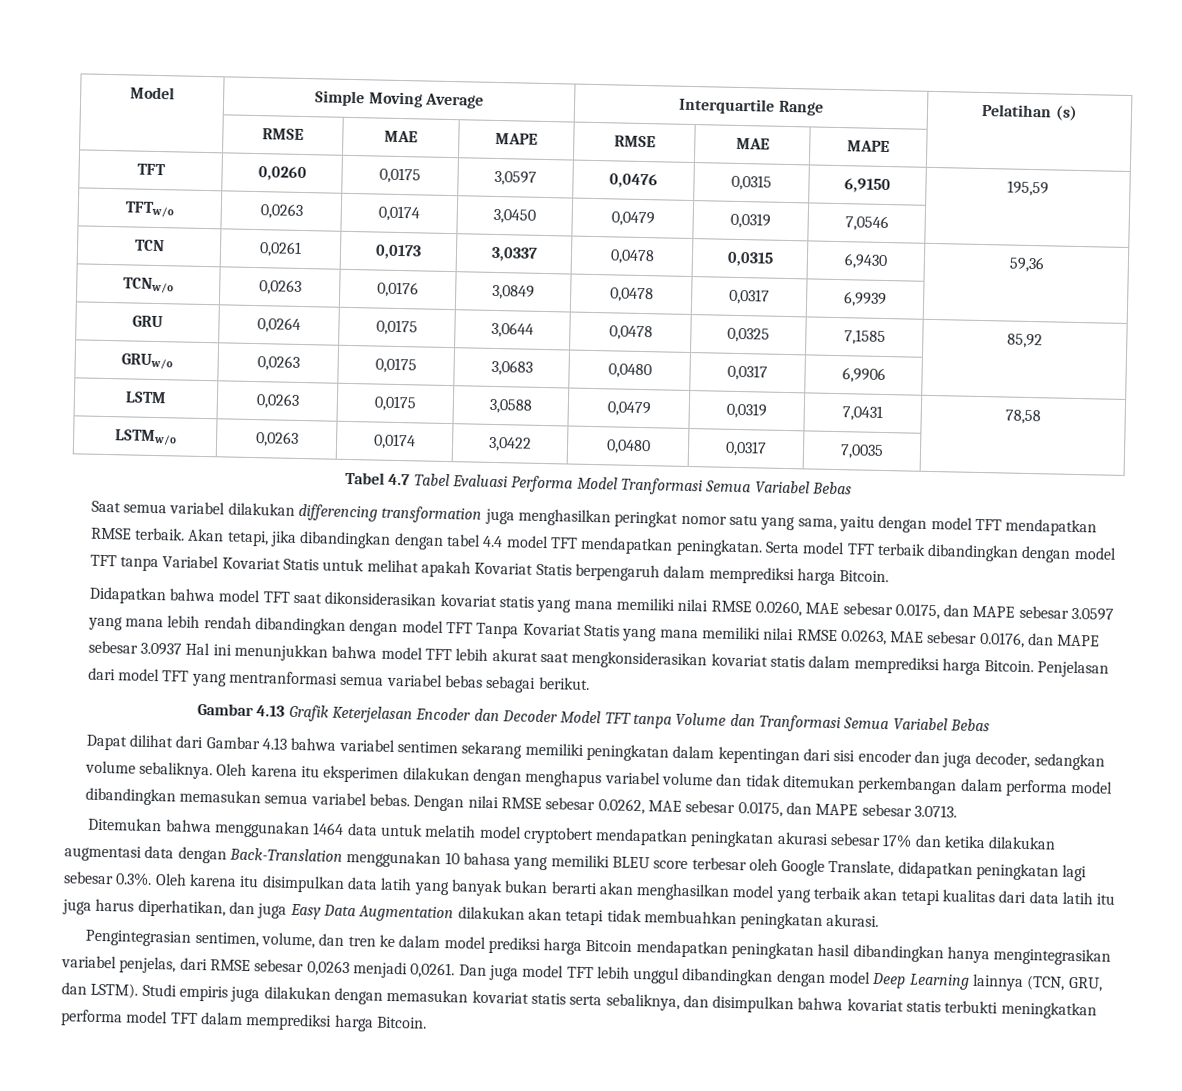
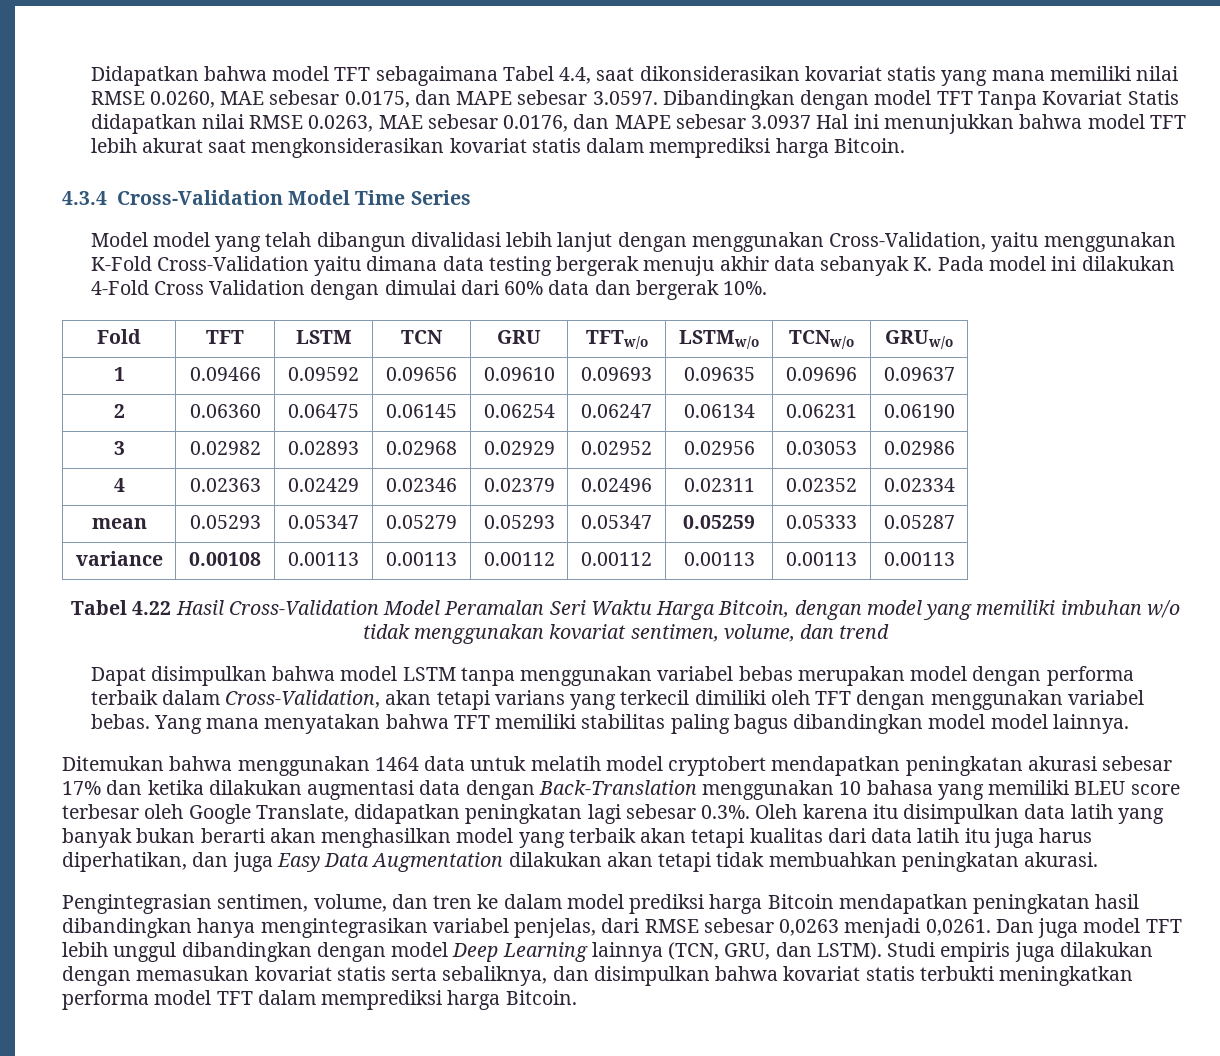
[130,86,175,100] [315,90,484,109] [678,97,824,116] [981,103,1078,121] [262,128,304,140] [384,130,419,143] [495,132,538,145] [613,135,656,148] [735,137,770,150] [847,140,890,153] [136,163,166,176] [257,166,307,182] [379,167,422,184] [494,170,537,186] [609,173,658,189] [731,174,772,191] [844,178,891,194] [1007,180,1049,197] [125,201,174,218] [259,203,303,219] [378,205,421,222] [493,208,536,224] [610,211,655,227] [730,212,771,229] [844,215,889,232] [133,239,165,252] [259,241,302,257] [375,244,423,260] [490,246,538,262] [609,249,655,265] [726,251,774,267] [844,253,888,270] [1008,256,1045,273] [123,277,174,294] [258,279,302,295] [377,281,420,298] [492,284,535,300] [609,287,654,303] [729,288,770,305] [843,291,887,308] [132,315,163,328] [257,317,301,333] [376,319,419,336] [491,321,534,338] [608,325,653,341] [727,327,770,343] [843,329,886,346] [1007,333,1043,349] [120,353,173,370] [256,355,300,371] [375,357,418,374] [490,359,533,376] [607,363,652,379] [727,364,768,381] [841,367,886,384] [125,391,167,404] [255,393,300,409] [374,395,418,412] [489,398,532,414] [606,401,651,417] [726,402,767,419] [842,405,883,421] [1005,409,1041,425] [113,429,177,446] [254,431,299,447] [373,433,417,450] [488,436,532,452] [605,439,651,455] [725,440,767,457] [840,444,884,459] [345,471,852,496] [90,500,1098,537] [90,527,1117,563] [89,554,890,586] Model | Simple Moving Average | Interquartile Range | Pelatihan (s) // | RMSE | MAE | MAPE | RMSE | MAE | MAPE | // TFT | 0,0260 | 0,0175 | 3,0597 | 0,0476 | 0,0315 | 6,9150 | 195,59 // TFTw/o | 0,0263 | 0,0174 | 3,0450 | 0,0479 | 0,0319 | 7,0546 | // TCN | 0,0261 | 0,0173 | 3,0337 | 0,0478 | 0,0315 | 6,9430 | 59,36 // TCNw/o | 0,0263 | 0,0176 | 3,0849 | 0,0478 | 0,0317 | 6,9939 | // GRU | 0,0264 | 0,0175 | 3,0644 | 0,0478 | 0,0325 | 7,1585 | 85,92 // GRUw/o | 0,0263 | 0,0175 | 3,0683 | 0,0480 | 0,0317 | 6,9906 | // LSTM | 0,0263 | 0,0175 | 3,0588 | 0,0479 | 0,0319 | 7,0431 | 78,58 // LSTMw/o | 0,0263 | 0,0174 | 3,0422 | 0,0480 | 0,0317 | 7,0035 | // Tabel 4.7 Tabel Evaluasi Performa Model Tranformasi Semua Variabel Bebas // Saat semua variabel dilakukan differencing transformation juga menghasilkan peringkat nomor satu yang sama, yaitu dengan model TFT mendapatkan RMSE terbaik. Akan tetapi, jika dibandingkan dengan tabel 4.4 model TFT mendapatkan peningkatan. Serta model TFT terbaik dibandingkan dengan model TFT tanpa Variabel Kovariat Statis untuk melihat apakah Kovariat Statis berpengaruh dalam memprediksi harga Bitcoin. // -> (90, 76) none
(290, 597) none -> [375,66,592,86] sebagaimana Tabel 4.4,
[1071,607,1115,621] [87,615,347,635] 3.0597 yang mana lebih rendah dibandingkan -> [592,90,795,110] 3.0597. Dibandingkan
[622,626,761,642] yang mana memiliki -> [90,114,197,134] didapatkan
[1037,660,1110,678] [87,667,590,693] [197,702,990,733] [85,734,1105,771] [84,760,1114,797] [84,787,957,818] Penjelasan dari model TFT yang mentranformasi semua variabel bebas sebagai berikut. // Gambar 4.13 Grafik Keterjelasan Encoder dan Decoder Model TFT tanpa Volume dan Tranformasi Semua Variabel Bebas // Dapat dilihat dari Gambar 4.13 bahwa variabel sentimen sekarang memiliki peningkatan dalam kepentingan dari sisi encoder dan juga decoder, sedangkan volume sebaliknya. Oleh karena itu eksperimen dilakukan dengan menghapus variabel volume dan tidak ditemukan perkembangan dalam performa model dibandingkan memasukan semua variabel bebas. Dengan nilai RMSE sebesar 0.0262, MAE sebesar 0.0175, dan MAPE sebesar 3.0713. -> [62,190,471,205] [90,232,1176,252] [90,256,1175,276] [90,280,768,300] [97,329,141,344] [206,330,244,344] [295,330,352,344] [401,330,443,344] [497,330,541,344] [585,330,648,349] [679,330,759,349] [789,330,854,349] [885,330,953,349] [113,367,125,381] [189,367,261,381] [288,367,359,381] [386,367,457,381] [483,367,555,381] [581,367,652,381] [683,367,755,381] [786,367,857,381] [883,367,955,381] [113,404,125,418] [189,404,261,418] [288,404,359,418] [386,404,457,418] [483,404,555,418] [581,404,652,418] [683,404,755,418] [786,404,857,418] [883,404,955,418] [113,441,125,455] [189,441,261,455] [288,441,359,455] [386,441,457,455] [483,441,555,455] [581,441,652,455] [683,441,755,455] [786,441,857,455] [883,441,955,455] [113,478,125,492] [189,478,261,492] [288,478,359,492] [386,478,457,492] [483,478,555,492] [581,478,652,492] [683,478,755,492] [786,478,857,492] [883,478,955,492] [91,518,147,529] [189,515,261,529] [288,515,359,529] [386,515,457,529] [483,515,555,529] [581,515,652,529] [683,515,755,529] [786,515,857,529] [883,515,955,529] [75,551,163,566] [189,552,261,566] [288,552,359,566] [386,552,457,566] [483,552,555,566] [581,552,652,566] [683,552,755,566] [786,552,857,566] [883,552,955,566] [71,600,1180,620] [362,624,890,644] [90,666,1134,686] [90,690,1145,710] [90,714,1130,734] // 4.3.4 Cross-Validation Model Time Series // Model model yang telah dibangun divalidasi lebih lanjut dengan menggunakan Cross-Validation, yaitu menggunakan K-Fold Cross-Validation yaitu dimana data testing bergerak menuju akhir data sebanyak K. Pada model ini dilakukan 4-Fold Cross Validation dengan dimulai dari 60% data dan bergerak 10%. // Fold | TFT | LSTM | TCN | GRU | TFTw/o | LSTMw/o | TCNw/o | GRUw/o // 1 | 0.09466 | 0.09592 | 0.09656 | 0.09610 | 0.09693 | 0.09635 | 0.09696 | 0.09637 // 2 | 0.06360 | 0.06475 | 0.06145 | 0.06254 | 0.06247 | 0.06134 | 0.06231 | 0.06190 // 3 | 0.02982 | 0.02893 | 0.02968 | 0.02929 | 0.02952 | 0.02956 | 0.03053 | 0.02986 // 4 | 0.02363 | 0.02429 | 0.02346 | 0.02379 | 0.02496 | 0.02311 | 0.02352 | 0.02334 // mean | 0.05293 | 0.05347 | 0.05279 | 0.05293 | 0.05347 | 0.05259 | 0.05333 | 0.05287 // variance | 0.00108 | 0.00113 | 0.00113 | 0.00112 | 0.00112 | 0.00113 | 0.00113 | 0.00113 // Tabel 4.22 Hasil Cross-Validation Model Peramalan Seri Waktu Harga Bitcoin, dengan model yang memiliki imbuhan w/o tidak menggunakan kovariat sentimen, volume, dan trend // Dapat disimpulkan bahwa model LSTM tanpa menggunakan variabel bebas merupakan model dengan performa terbaik dalam Cross-Validation, akan tetapi varians yang terkecil dimiliki oleh TFT dengan menggunakan variabel bebas. Yang mana menyatakan bahwa TFT memiliki stabilitas paling bagus dibandingkan model model lainnya.

